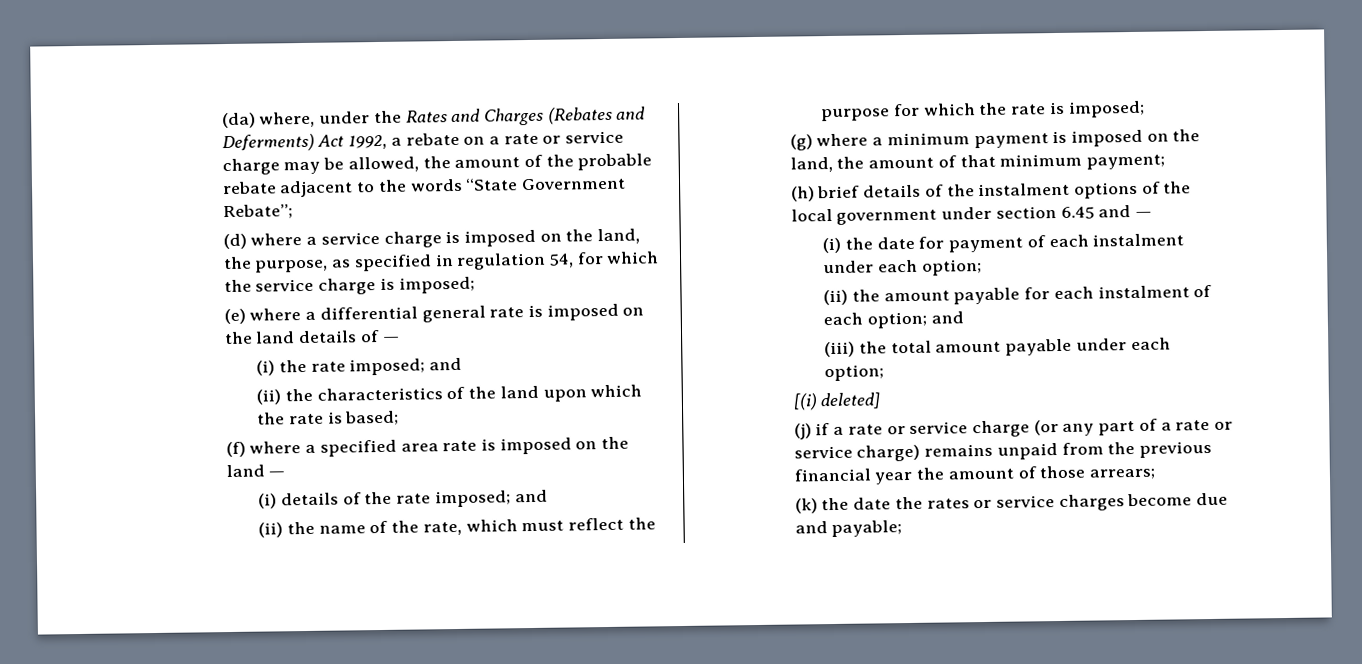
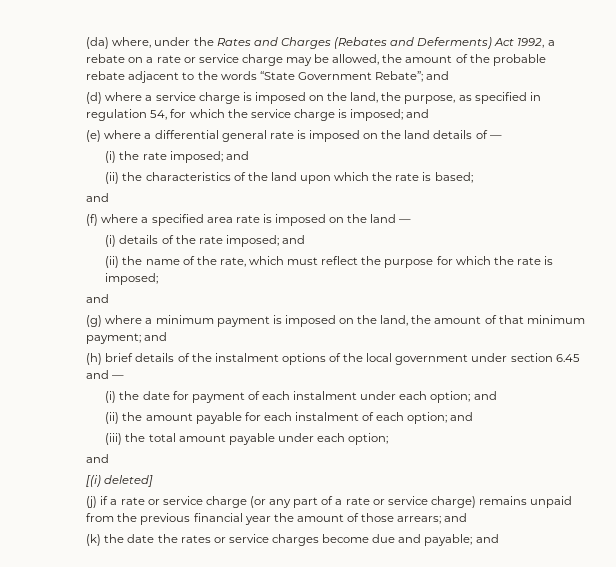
(293, 212) none -> [426,71,450,80] and
(475, 285) none -> [406,109,430,118] and
(400, 418) none -> [86,193,110,202] // and
(1145, 109) none -> [86,294,110,303] // and
(1165, 162) none -> [144,332,168,341] and
(982, 267) none -> [473,391,497,400] and
(885, 373) none -> [86,454,110,463] // and
(1155, 474) none -> [444,513,468,522] and
(903, 529) none -> [475,534,499,543] and

